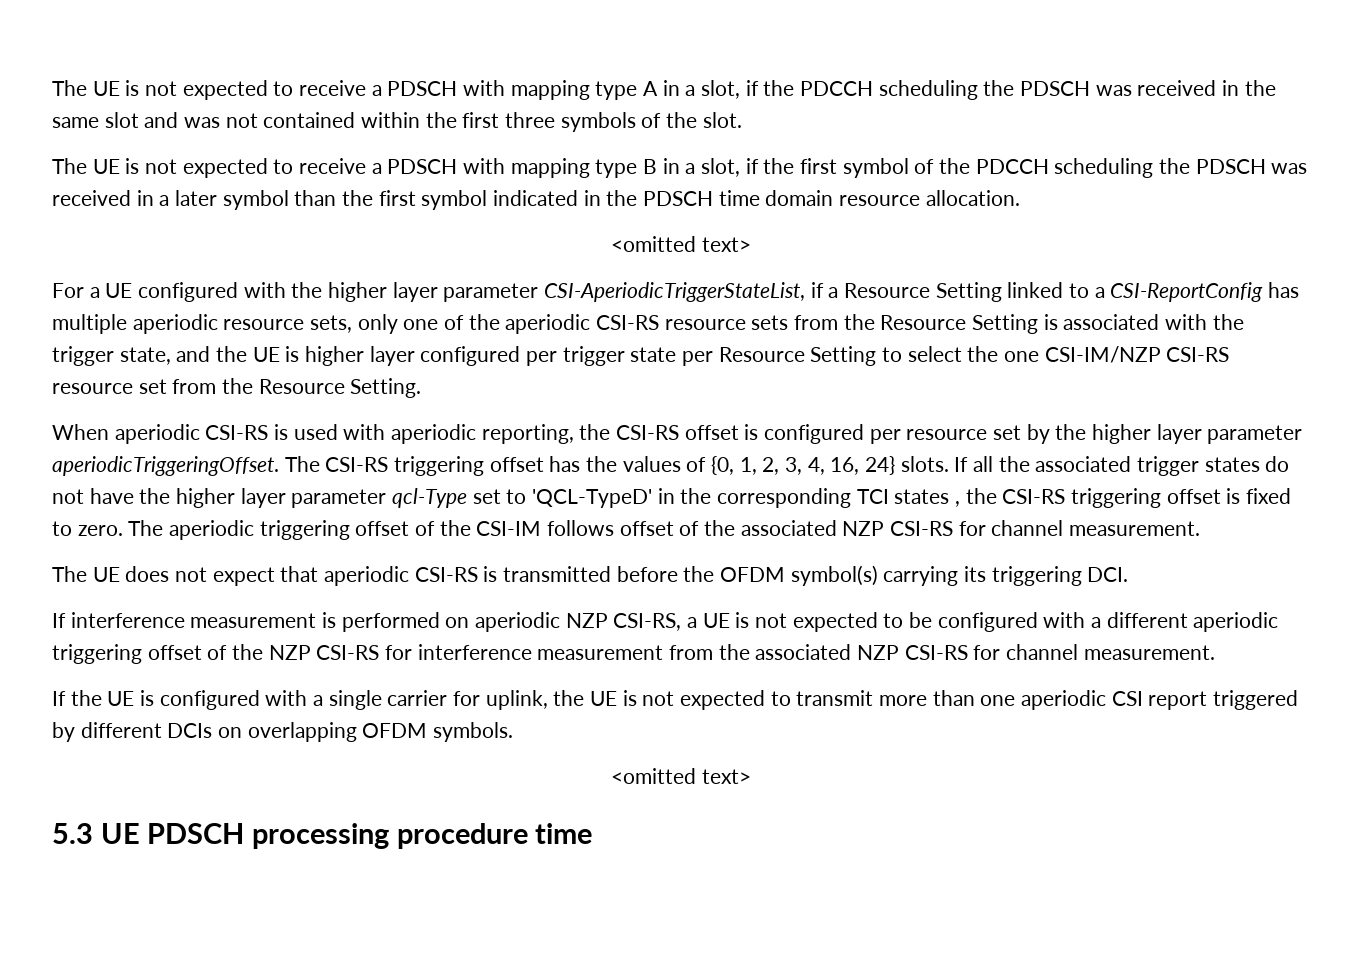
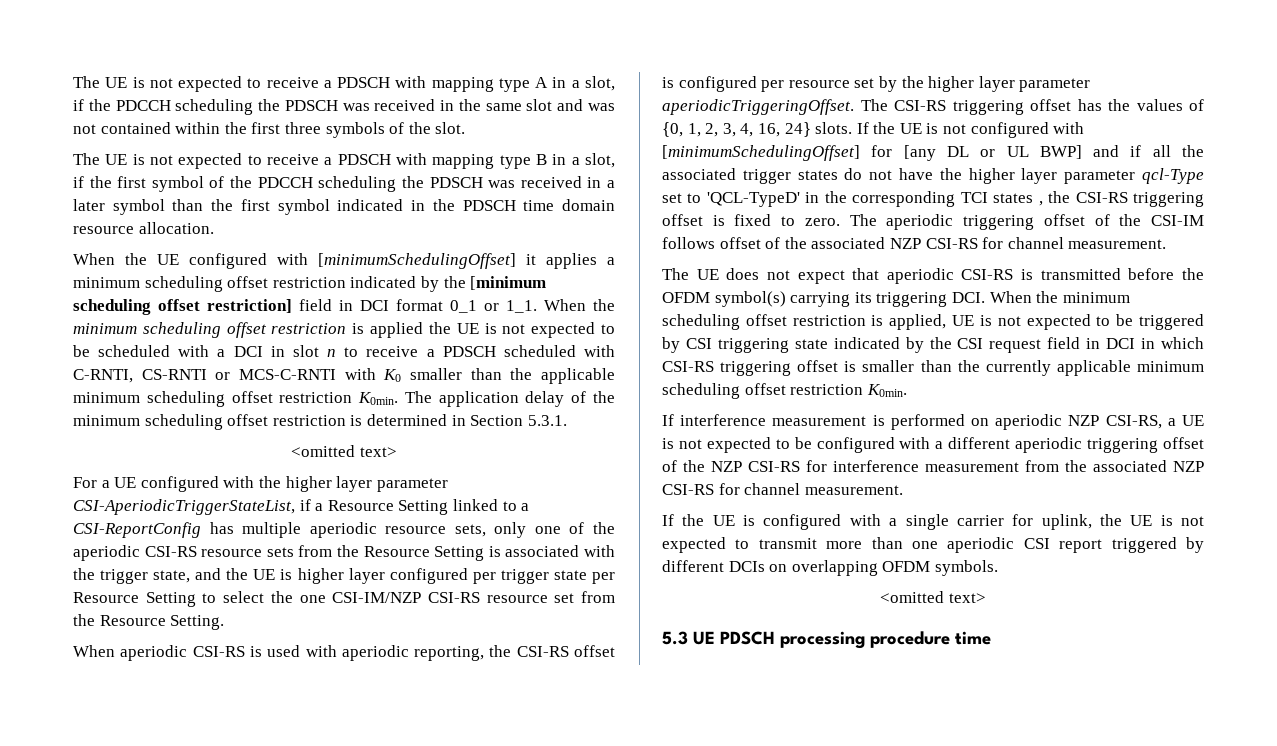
(1020, 198) none -> [73,253,615,269] [73,276,547,292] [73,299,615,315] [73,322,615,338] [73,345,615,357] [73,368,616,384] [73,391,615,407] [73,414,567,430] // When the UE configured with [minimumSchedulingOffset] it applies a minimum scheduling offset restriction indicated by the [minimum scheduling offset restriction] field in DCI format 0_1 or 1_1. When the minimum scheduling offset restriction is applied the UE is not expected to be scheduled with a DCI in slot n to receive a PDSCH scheduled with C-RNTI, CS-RNTI or MCS-C-RNTI with K0 smaller than the applicable minimum scheduling offset restriction K0min. The application delay of the minimum scheduling offset restriction is determined in Section 5.3.1.
(969, 464) none -> [873,122,1085,138] [662,145,1142,161] the UE is not configured with [minimumSchedulingOffset] for [any DL or UL BWP] and if
(1129, 574) none -> [989,291,1130,303] [662,314,1204,330] [662,337,1204,353] [662,360,1204,376] [662,383,907,399] When the minimum scheduling offset restriction is applied, UE is not expected to be triggered by CSI triggering state indicated by the CSI request field in DCI in which CSI-RS triggering offset is smaller than the currently applicable minimum scheduling offset restriction K0min.

